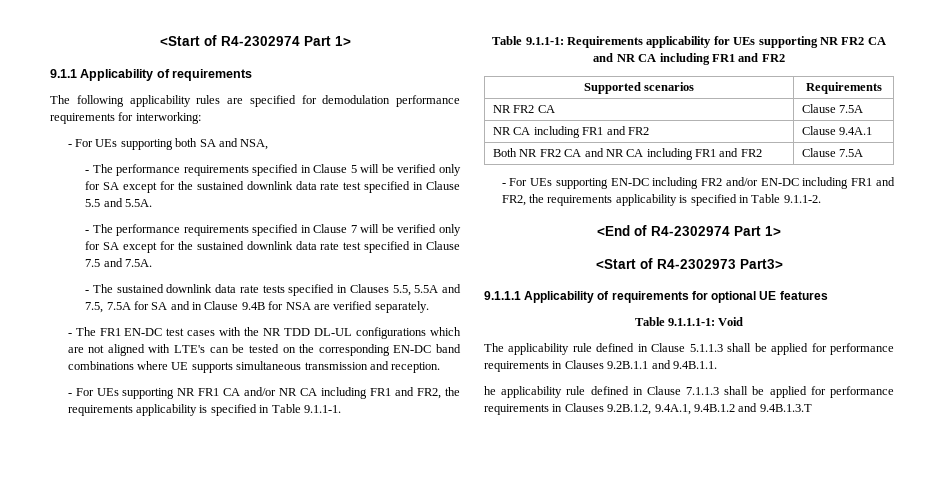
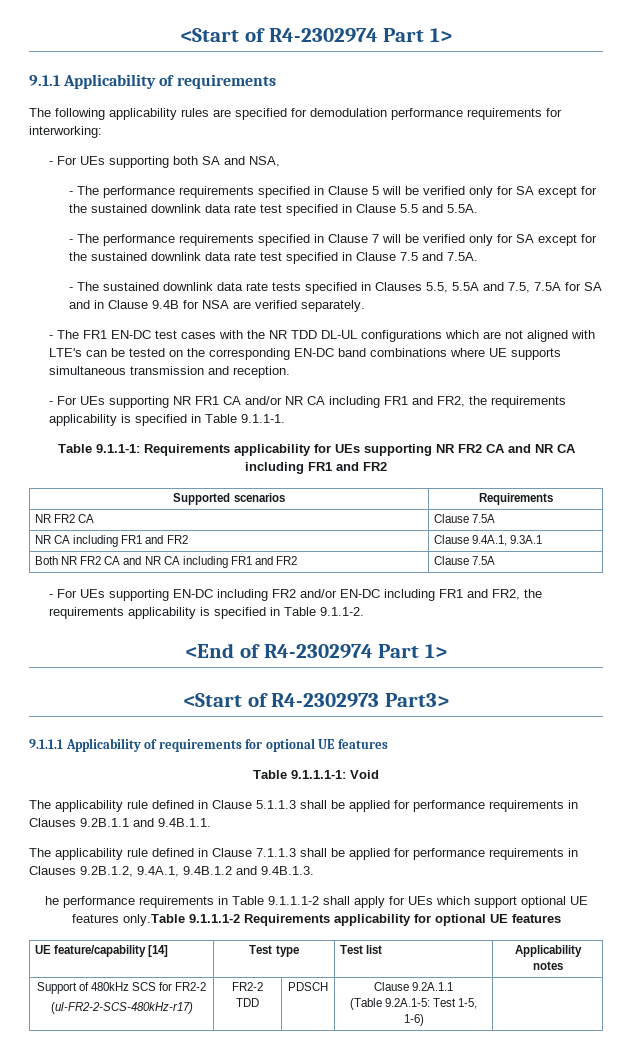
[839,127,873,135] 9.4A.1 -> [472,535,543,546] 9.4A.1, 9.3A.1
[484,386,496,395] he -> [29,848,51,857] The
[759,404,812,412] 9.4B.1.3.T -> [261,866,314,875] [44,896,588,908] [71,914,561,926] [35,945,169,957] [249,945,299,957] [340,945,383,954] [514,945,582,957] [532,961,563,970] [36,982,207,994] [50,1002,193,1014] [231,982,263,991] [235,998,259,1007] [288,982,328,991] [373,982,454,991] [349,998,478,1010] [403,1014,424,1026] 9.4B.1.3. // he performance requirements in Table 9.1.1.1-2 shall apply for UEs which support optional UE features only.Table 9.1.1.1-2 Requirements applicability for optional UE features // UE feature/capability [14] | Test type | Test list | Applicability notes // Support of 480kHz SCS for FR2-2 // (ul-FR2-2-SCS-480kHz-r17) | FR2-2 TDD | PDSCH | Clause 9.2A.1.1 // (Table 9.2A.1-5: Test 1-5, 1-6) |

